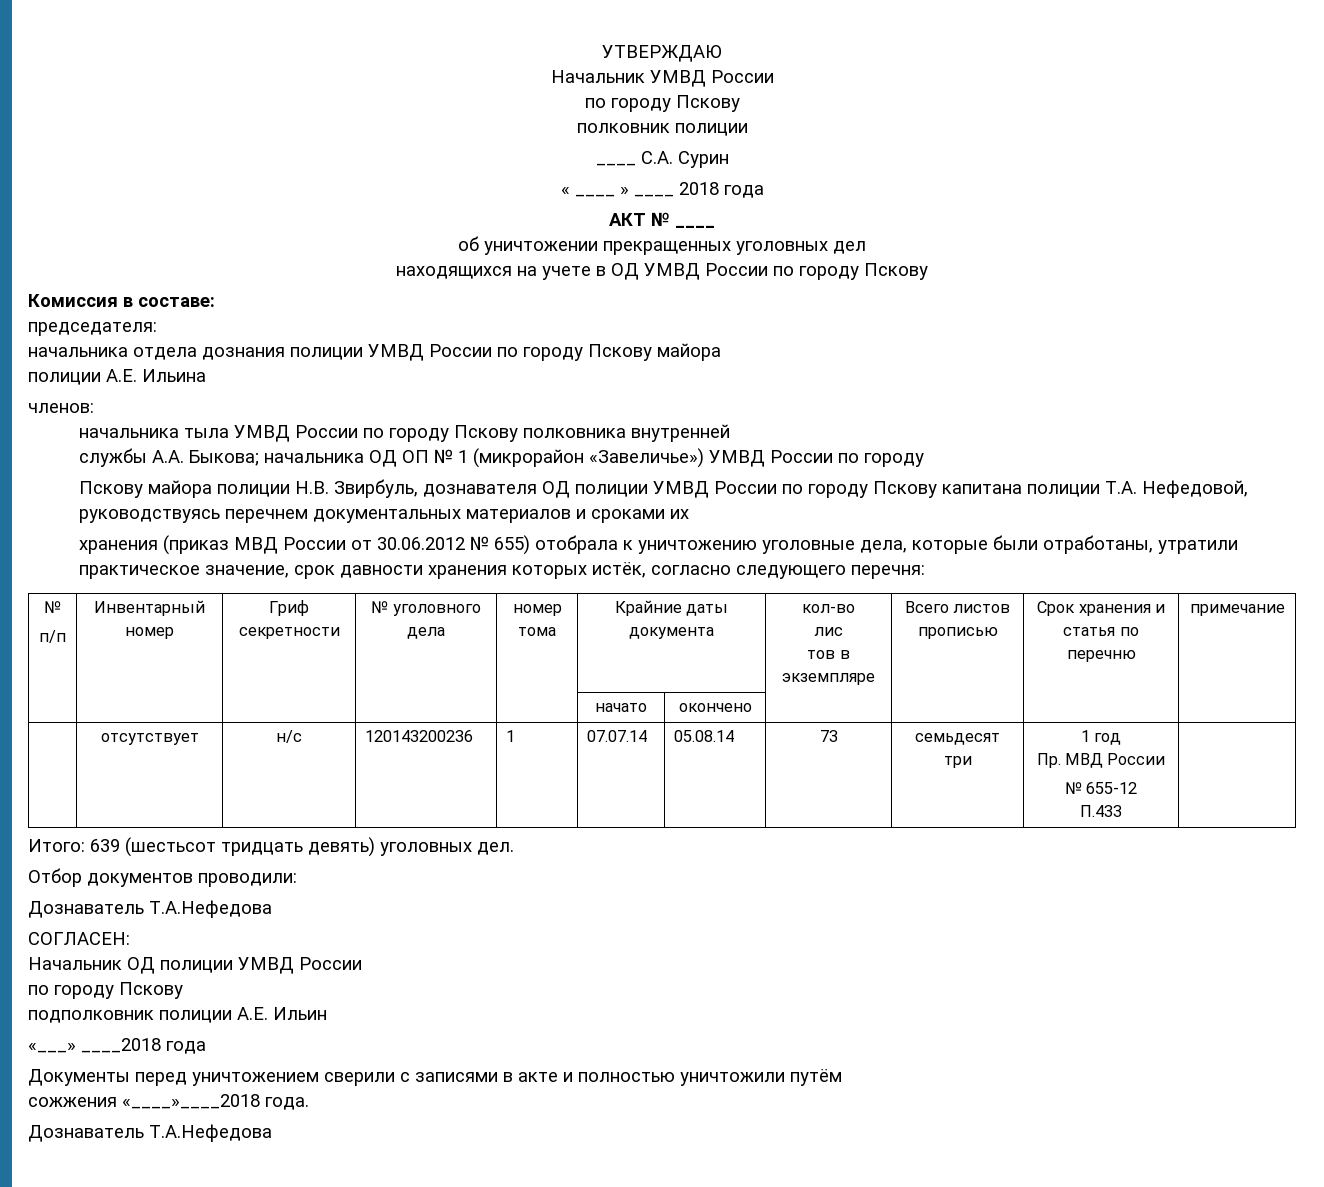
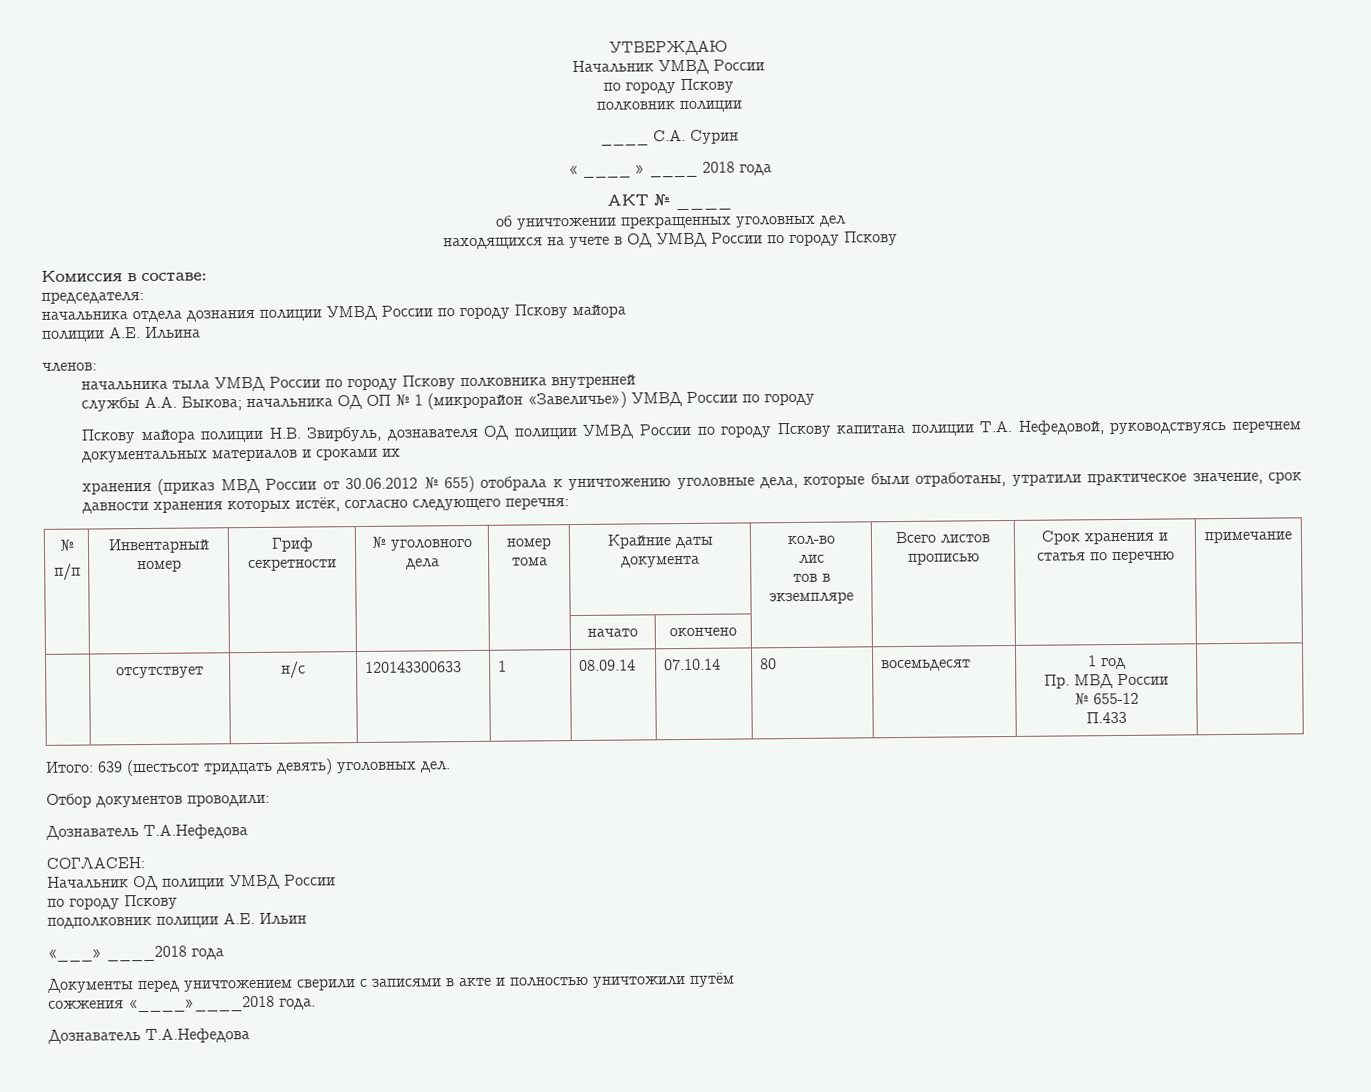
[365,730,474,742] [506,730,516,742] [587,730,648,742] [674,730,735,742] [819,730,838,742] [915,733,1000,745] [943,756,972,768] 120143200236 | 1 | 07.07.14 | 05.08.14 | 73 | семьдесят три -> [364,661,462,673] [497,660,507,672] [578,659,636,671] [663,658,721,671] [759,658,777,670] [880,659,971,672] 120143300633 | 1 | 08.09.14 | 07.10.14 | 80 | восемьдесят

